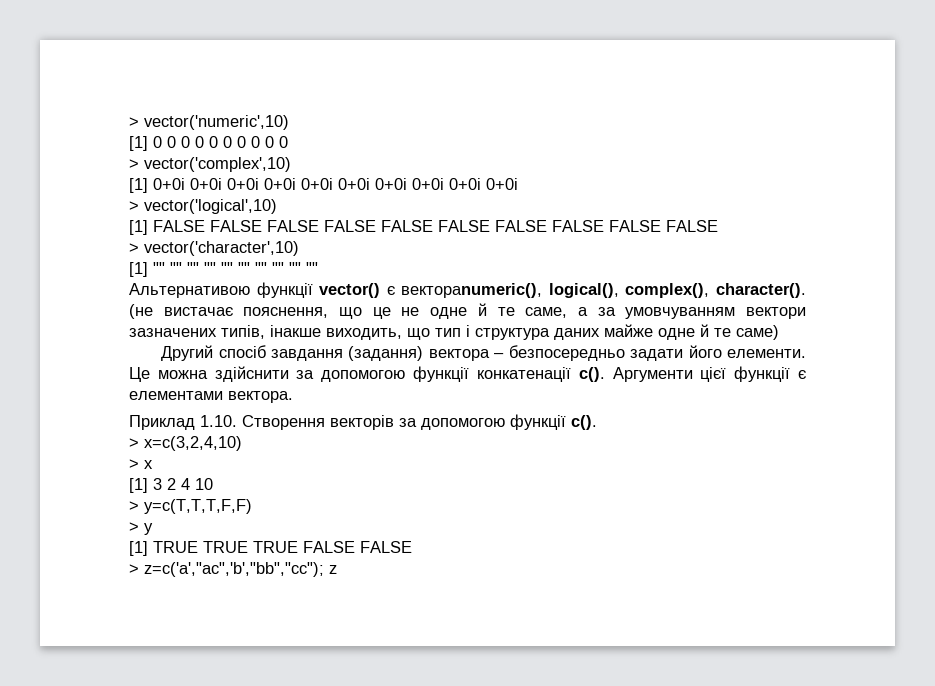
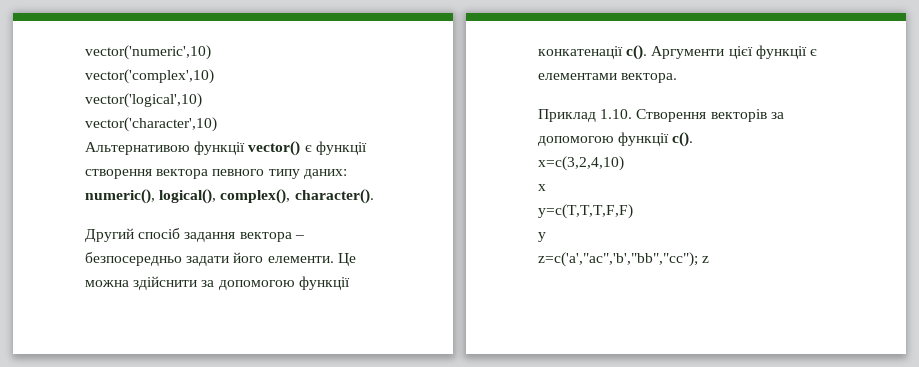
[129,117,139,127] > -> (85, 52) none
[129,136,288,151] [129,157,291,172] [129,178,518,193] [129,199,277,214] [129,220,718,235] [129,241,299,256] [129,262,318,277] [129,282,806,298] [129,303,806,319] [129,324,779,340] [1] 0 0 0 0 0 0 0 0 0 0 // > vector('complex',10) // [1] 0+0i 0+0i 0+0i 0+0i 0+0i 0+0i 0+0i 0+0i 0+0i 0+0i // > vector('logical',10) // [1] FALSE FALSE FALSE FALSE FALSE FALSE FALSE FALSE FALSE FALSE // > vector('character',10) // [1] "" "" "" "" "" "" "" "" "" "" // Альтернативою функції vector() є вектораnumeric(), logical(), complex(), character(). (не вистачає пояснення, що це не одне й те саме, а за умовчуванням вектори зазначених типів, інакше виходить, що тип і структура даних майже одне й те саме) -> [85,69,214,84] [85,93,202,108] [85,117,217,132] [85,141,367,156] [85,169,347,179] [85,189,374,204] vector('complex',10) // vector('logical',10) // vector('character',10) // Альтернативою функції vector() є функції створення вектора певного типу даних: numeric(), logical(), complex(), character().
[270,346,424,361] завдання (задання) -> [184,232,236,242] задання
[129,438,139,448] > -> (694, 139) none
[129,459,139,469] > -> (624, 163) none
[129,478,213,493] [129,501,139,511] [1] 3 2 4 10 // > -> (546, 187) none
[129,522,139,532] > -> (633, 211) none
[129,541,412,556] [129,564,139,574] [1] TRUE TRUE TRUE FALSE FALSE // > -> (546, 237) none

